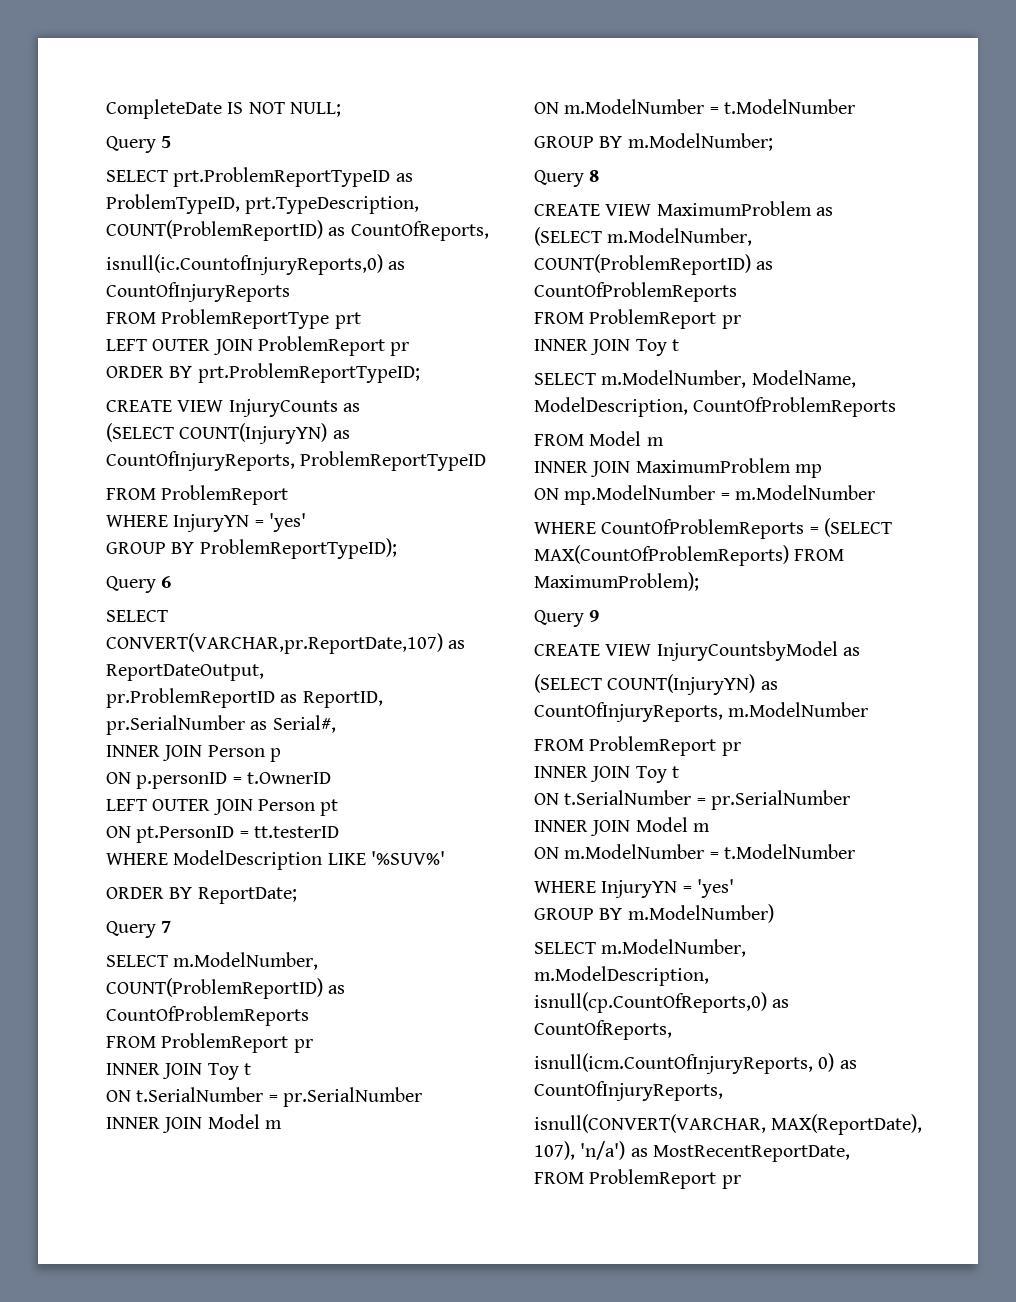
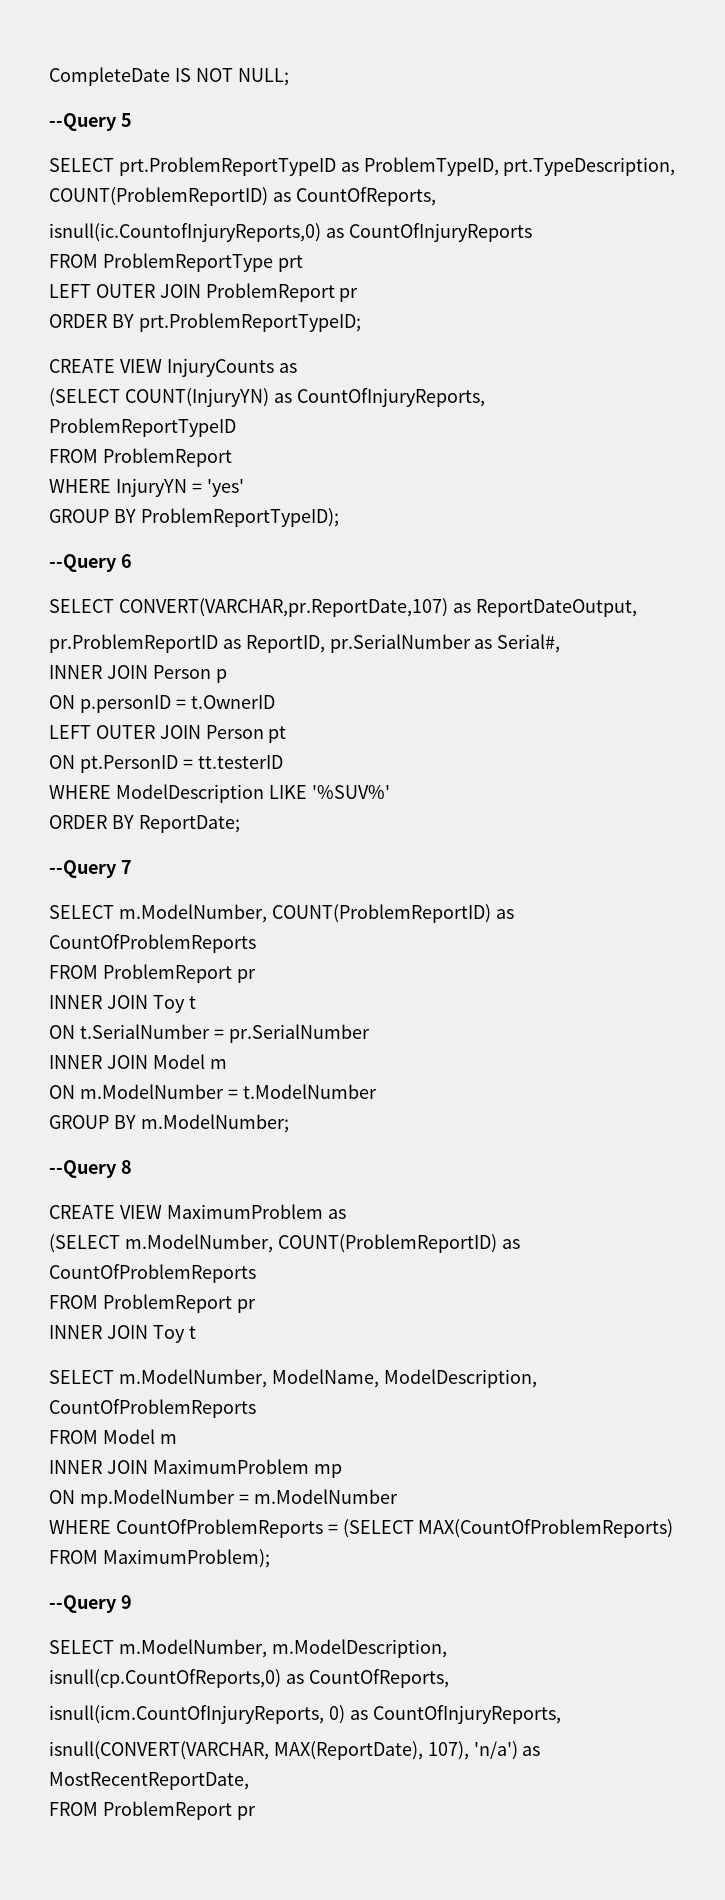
[106,136,156,153] Query -> [49,113,117,131] --Query
[106,576,156,593] Query -> [49,554,117,572] --Query
[106,921,156,938] Query -> [49,860,117,878] --Query
[534,170,584,187] Query -> [49,1160,117,1178] --Query
[534,610,584,627] Query -> [49,1595,117,1613] --Query
[534,641,860,661] [534,674,778,695] [534,702,869,722] [534,736,741,756] [534,766,679,783] [534,790,850,810] [534,817,710,836] [534,844,855,859] [534,879,734,898] [534,904,774,923] // CREATE VIEW InjuryCountsbyModel as // (SELECT COUNT(InjuryYN) as CountOfInjuryReports, m.ModelNumber // FROM ProblemReport pr // INNER JOIN Toy t // ON t.SerialNumber = pr.SerialNumber // INNER JOIN Model m // ON m.ModelNumber = t.ModelNumber // WHERE InjuryYN = 'yes' // GROUP BY m.ModelNumber) -> (132, 1602) none

